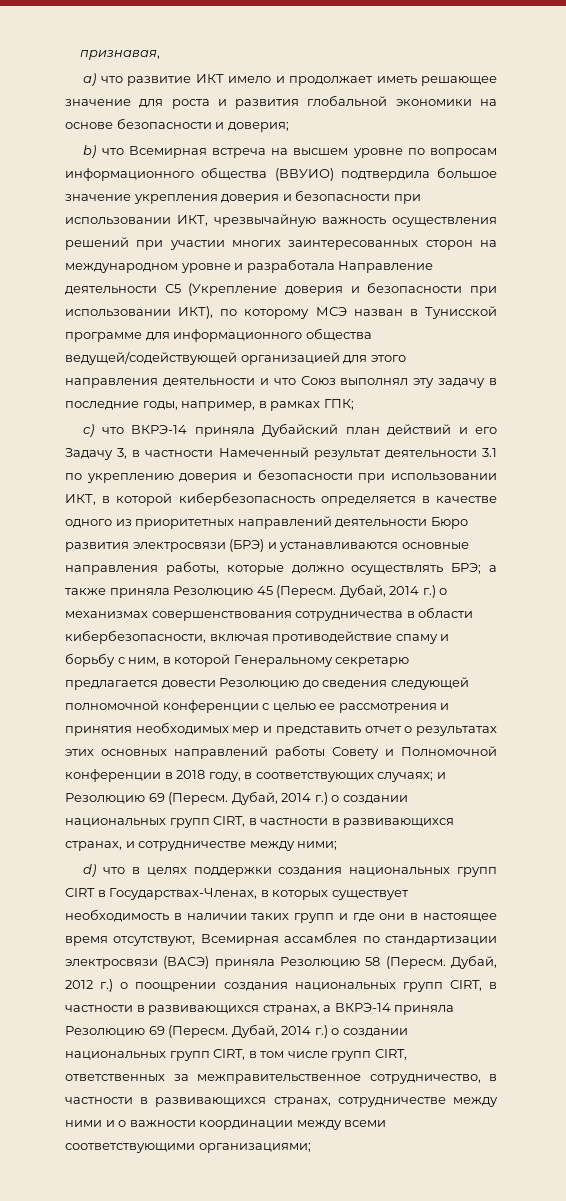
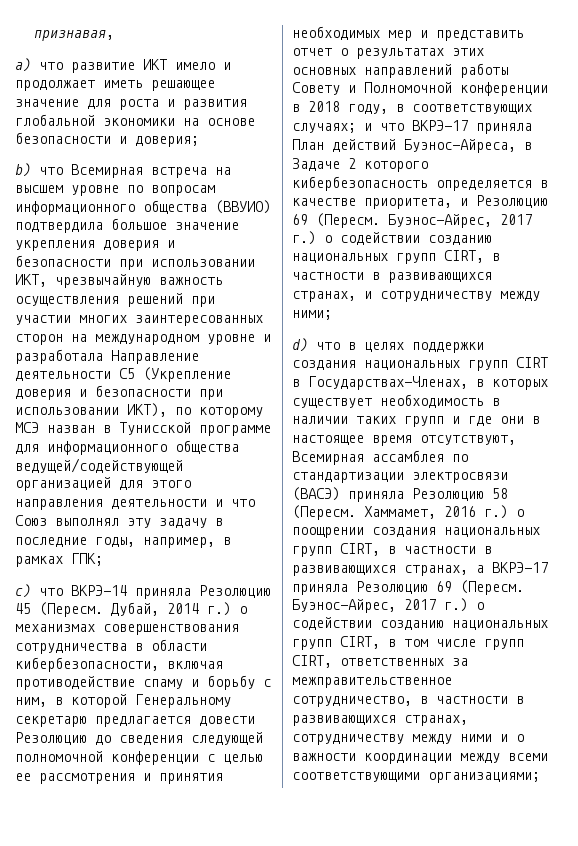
[262,423,497,437] [65,447,497,460] [65,469,497,483] [65,492,497,506] [65,516,468,529] [65,539,469,552] [65,561,497,575] [65,588,170,598] Дубайский план действий и его Задачу 3, в частности Намеченный результат деятельности 3.1 по укреплению доверия и безопасности при использовании ИКТ, в которой кибербезопасность определяется в качестве одного из приоритетных направлений деятельности Бюро развития электросвязи (БРЭ) и устанавливаются основные направления работы, которые должно осуществлять БРЭ; а также приняла -> (191, 593) none
[65,791,408,805] Резолюцию 69 (Пересм. Дубай, 2014 г.) о создании -> [380,120,532,134] [292,139,532,153] [292,158,428,172] [292,176,548,191] [292,195,548,209] [292,213,532,228] [292,231,492,245] что ВКРЭ-17 приняла План действий Буэнос-Айреса, в Задаче 2 которого кибербезопасность определяется в качестве приоритета, и Резолюцию 69 (Пересм. Буэнос-Айрес, 2017 г.) о содействии созданию
[138,841,247,851] сотрудничестве -> [380,291,492,302] сотрудничеству
[450,955,497,969] [65,980,93,989] Дубай, 2012 -> [364,506,476,519] Хаммамет, 2016
[334,1003,391,1012] ВКРЭ-14 -> [492,562,548,573] ВКРЭ-17
[231,1024,408,1038] Дубай, 2014 г.) о создании -> [292,598,484,613] [292,617,444,630] Буэнос-Айрес, 2017 г.) о содействии созданию
[337,1097,446,1107] сотрудничестве -> [292,734,404,745] сотрудничеству

